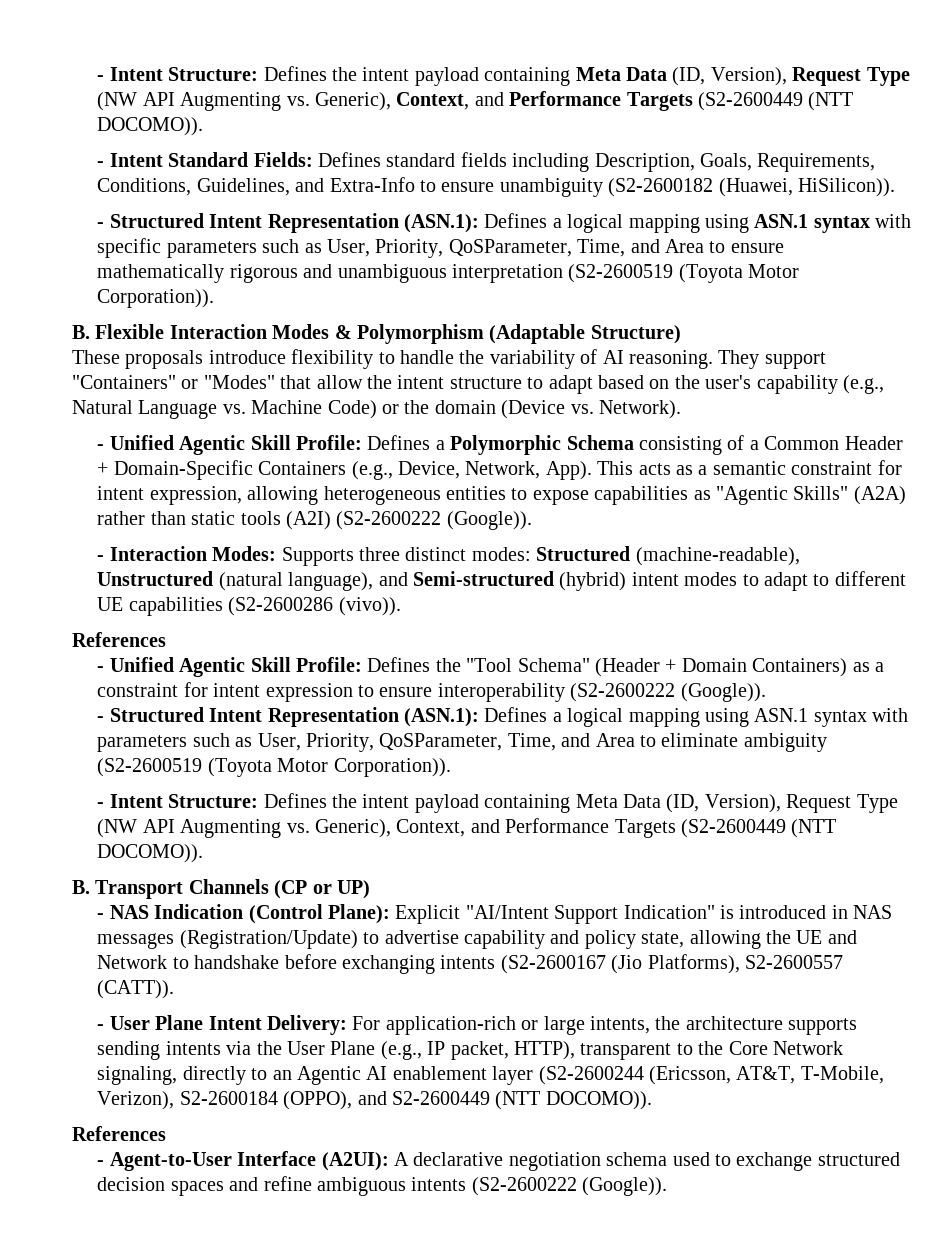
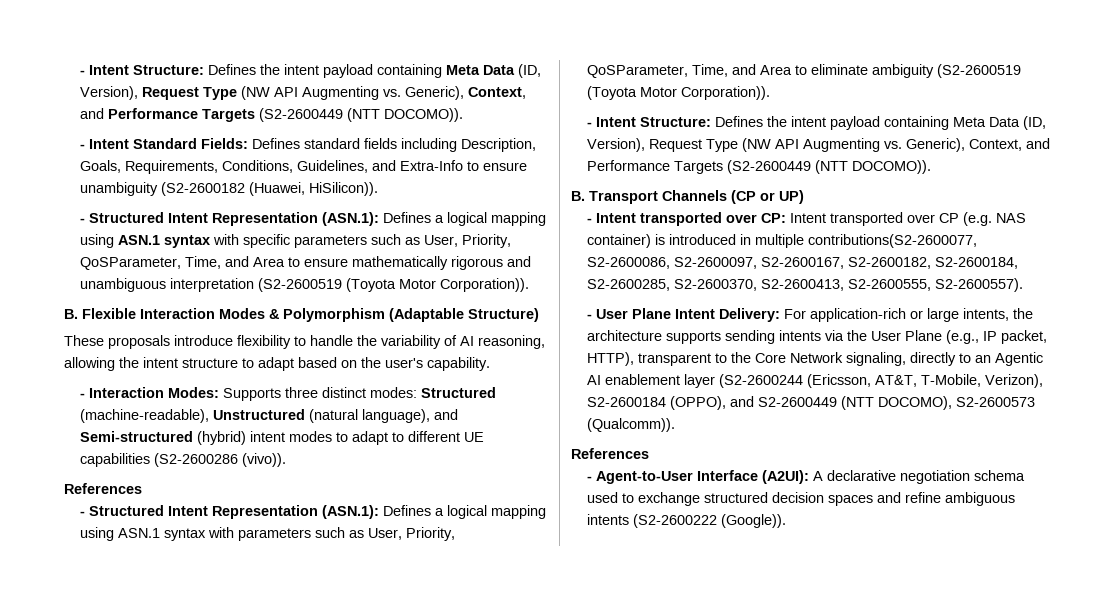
[628,350,826,369] [72,375,363,389] reasoning. They support "Containers" or "Modes" that allow -> [478,335,545,349] [64,357,115,371] reasoning, allowing
[756,375,884,394] [72,400,681,419] [97,435,903,455] [97,460,902,480] [97,486,906,505] [97,511,532,530] capability (e.g., Natural Language vs. Machine Code) or the domain (Device vs. Network). // - Unified Agentic Skill Profile: Defines a Polymorphic Schema consisting of a Common Header + Domain-Specific Containers (e.g., Device, Network, App). This acts as a semantic constraint for intent expression, allowing heterogeneous entities to expose capabilities as "Agentic Skills" (A2A) rather than static tools (A2I) (S2-2600222 (Google)). -> [427,357,490,371] capability.
[97,657,885,677] [97,682,766,702] // - Unified Agentic Skill Profile: Defines the "Tool Schema" (Header + Domain Containers) as a constraint for intent expression to ensure interoperability (S2-2600222 (Google)). -> (142, 488) none
[109,904,893,924] [97,930,857,949] [97,954,844,974] [97,980,175,999] NAS Indication (Control Plane): Explicit "AI/Intent Support Indication" is introduced in NAS messages (Registration/Update) to advertise capability and policy state, allowing the UE and Network to handshake before exchanging intents (S2-2600167 (Jio Platforms), S2-2600557 (CATT)). -> [596,212,1027,226] [587,234,978,248] [587,257,1019,269] [587,278,1024,292] Intent transported over CP: Intent transported over CP (e.g. NAS container) is introduced in multiple contributions(S2-2600077, S2-2600086, S2-2600097, S2-2600167, S2-2600182, S2-2600184, S2-2600285, S2-2600370, S2-2600413, S2-2600555, S2-2600557).
[545,1091,652,1110] DOCOMO)). -> [878,396,1036,410] [587,418,676,432] DOCOMO), S2-2600573 (Qualcomm)).

